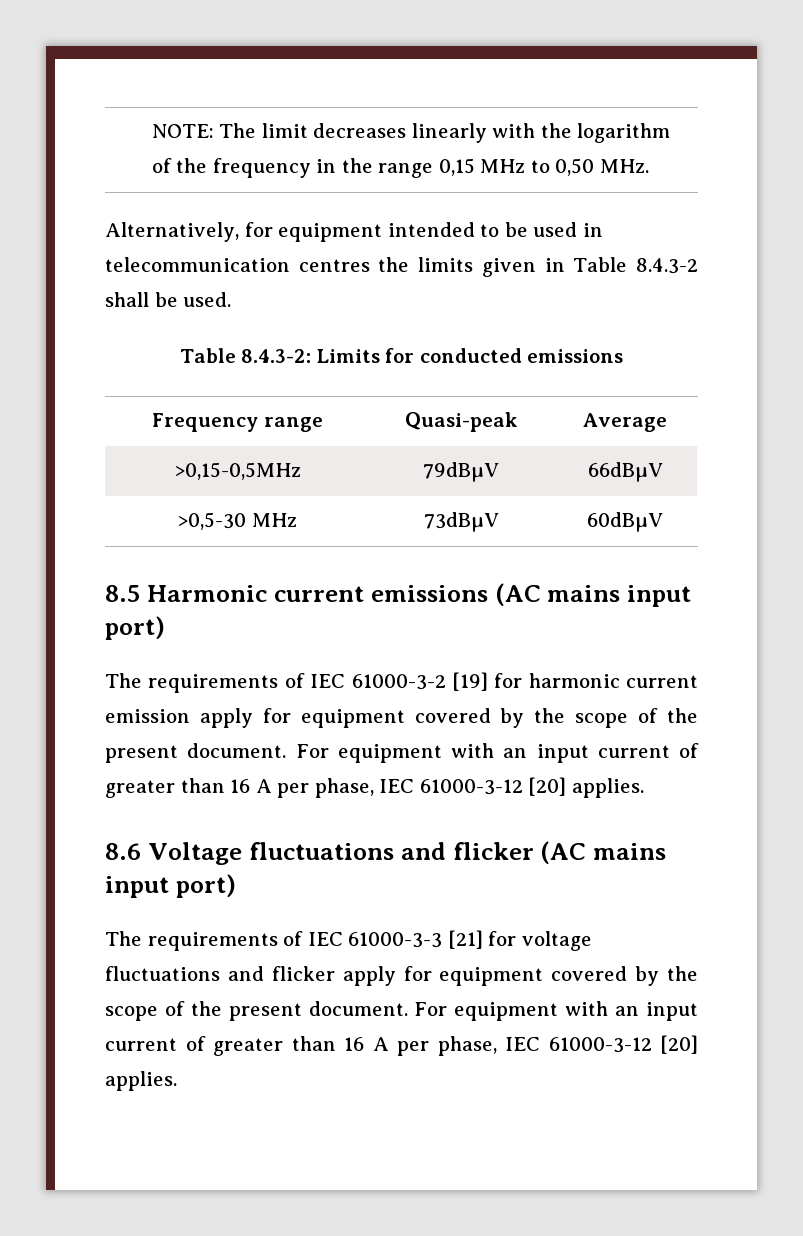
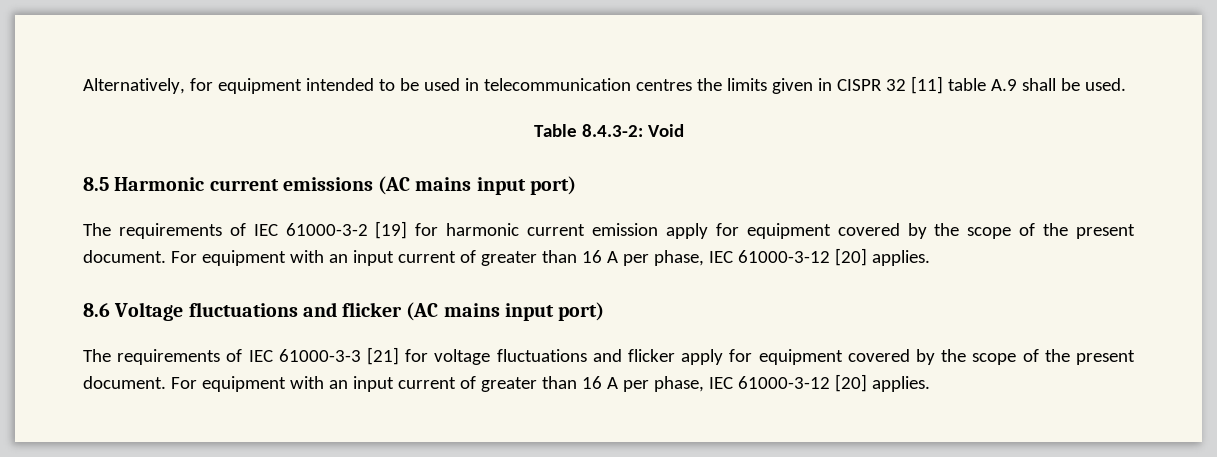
[151,123,671,143] [151,158,649,178] NOTE: The limit decreases linearly with the logarithm of the frequency in the range 0,15 MHz to 0,50 MHz. // -> (83, 86) none
[573,257,698,274] Table 8.4.3-2 -> [836,76,1017,94] CISPR 32 [11] table A.9
[316,348,624,363] [152,413,323,432] [404,412,518,432] [583,413,667,432] [174,462,301,480] [423,462,499,482] [587,462,663,482] [178,512,297,530] [423,512,499,532] [587,512,663,532] Limits for conducted emissions // Frequency range | Quasi-peak | Average // >0,15-0,5MHz | 79dBµV | 66dBµV // >0,5-30 MHz | 73dBµV | 60dBµV -> [647,124,684,137] Void

